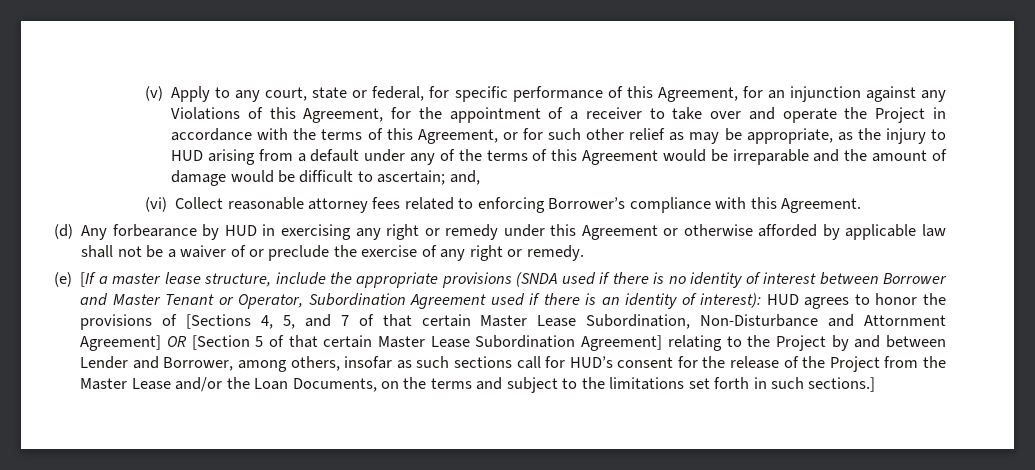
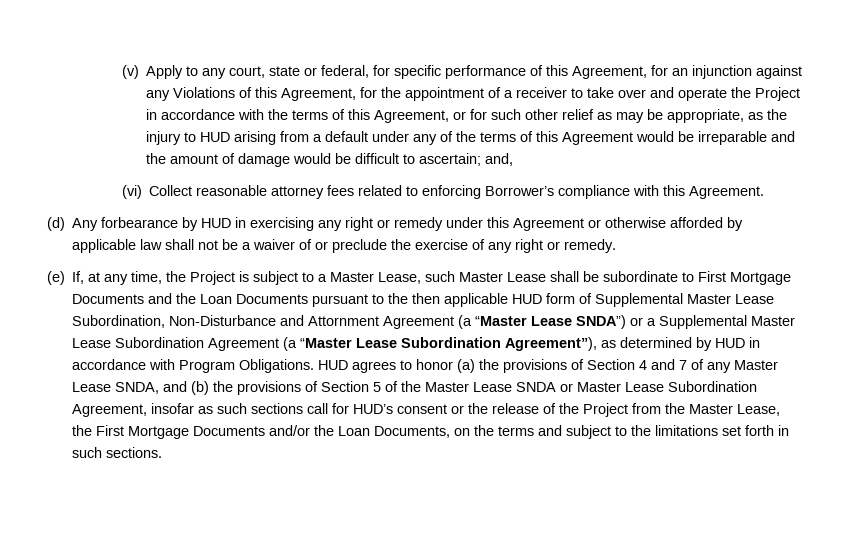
[80,272,948,288] [80,293,947,309] [80,314,471,330] [If a master lease structure, include the appropriate provisions (SNDA used if there is no identity of interest between Borrower and Master Tenant or Operator, Subordination Agreement used if there is an identity of interest): HUD agrees to honor the provisions of [Sections 4, 5, and 7 of that certain -> [72,271,792,285] [72,293,684,307] If, at any time, the Project is subject to a Master Lease, such Master Lease shall be subordinate to First Mortgage Documents and the Loan Documents pursuant to the then applicable HUD form of Supplemental
[80,335,947,351] [80,356,340,372] Agreement] OR [Section 5 of that certain Master Lease Subordination Agreement] relating to the Project by and between Lender and Borrower, among others, -> [383,315,796,329] [72,337,761,351] [72,359,779,373] [72,381,758,395] [72,404,148,417] Agreement (a “Master Lease SNDA”) or a Supplemental Master Lease Subordination Agreement (a “Master Lease Subordination Agreement”), as determined by HUD in accordance with Program Obligations. HUD agrees to honor (a) the provisions of Section 4 and 7 of any Master Lease SNDA, and (b) the provisions of Section 5 of the Master Lease SNDA or Master Lease Subordination Agreement,
[677,356,698,368] for -> [451,405,465,414] or
[131,378,171,390] Lease -> [737,404,781,416] [72,425,266,439] Lease, the First Mortgage Documents
[808,377,876,392] sections.] -> [106,447,163,458] sections.

